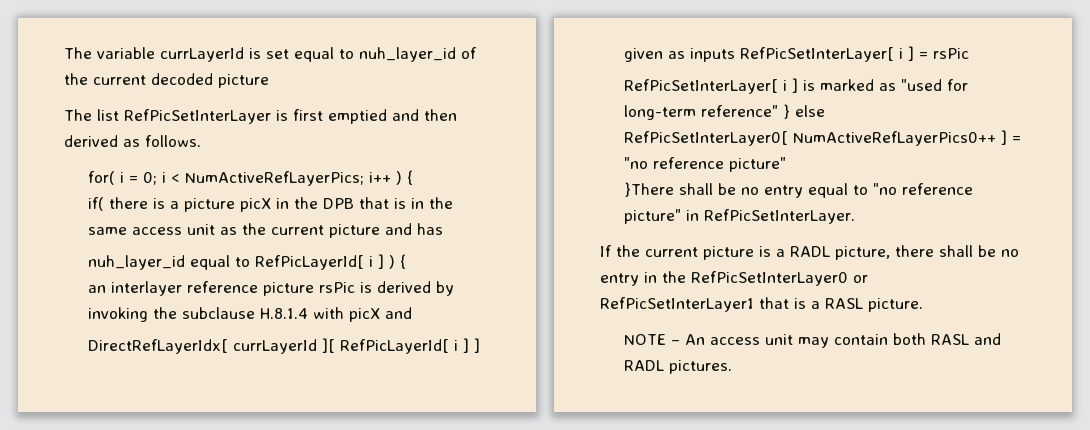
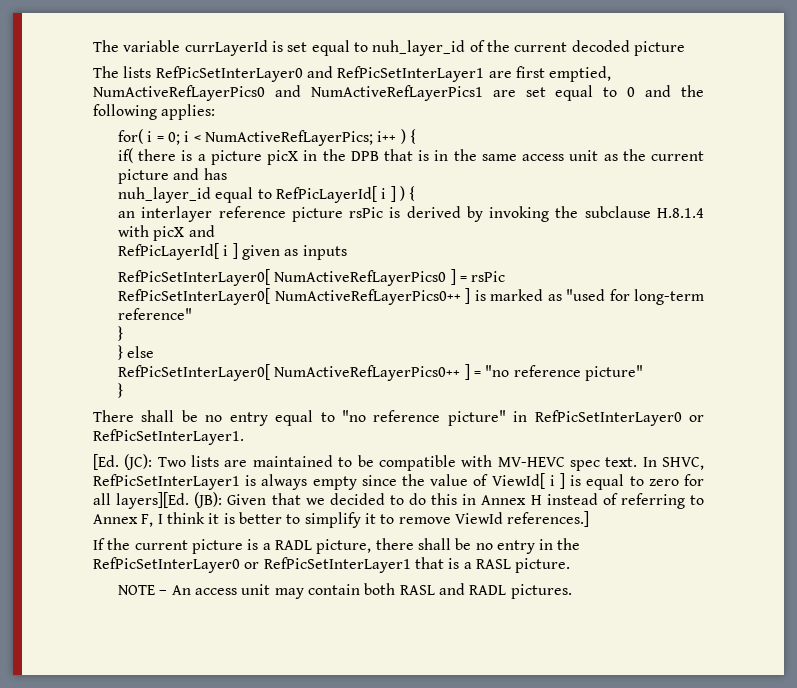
[97,109,457,124] [64,135,201,147] list RefPicSetInterLayer is first emptied and then derived as follows. -> [123,66,612,82] [93,85,705,101] [93,104,216,120] lists RefPicSetInterLayer0 and RefPicSetInterLayer1 are first emptied, NumActiveRefLayerPics0 and NumActiveRefLayerPics1 are set equal to 0 and the following applies:
[88,338,481,354] DirectRefLayerIdx[ currLayerId ][ RefPicLayerId[ i ] ] -> [118,243,238,260] RefPicLayerId[ i ]
[740,47,904,62] RefPicSetInterLayer[ i -> [118,269,447,286] // RefPicSetInterLayer0[ NumActiveRefLayerPics0
[624,79,788,94] RefPicSetInterLayer[ i -> [118,288,461,305] RefPicSetInterLayer0[ NumActiveRefLayerPics0++
(779, 111) none -> [118,326,124,341] // } //
[624,182,675,197] }There -> [118,383,124,398] [93,410,134,422] } // There
[704,209,856,224] RefPicSetInterLayer. -> [534,410,704,426] [93,429,244,445] [93,454,704,471] [93,473,704,490] [93,492,704,509] [93,511,590,528] RefPicSetInterLayer0 or RefPicSetInterLayer1. // [Ed. (JC): Two lists are maintained to be compatible with MV-HEVC spec text. In SHVC, RefPicSetInterLayer1 is always empty since the value of ViewId[ i ] is equal to zero for all layers][Ed. (JB): Given that we decided to do this in Annex H instead of referring to Annex F, I think it is better to simplify it to remove ViewId references.]

